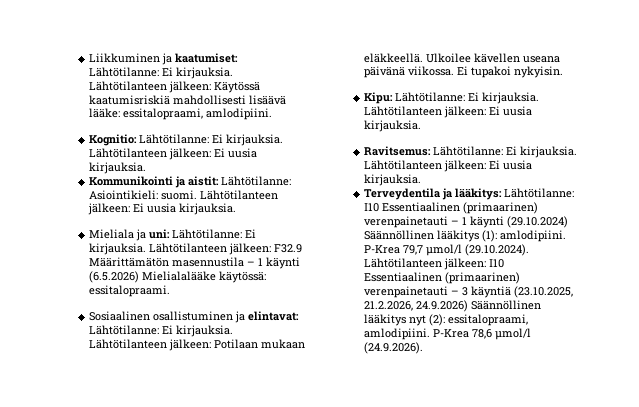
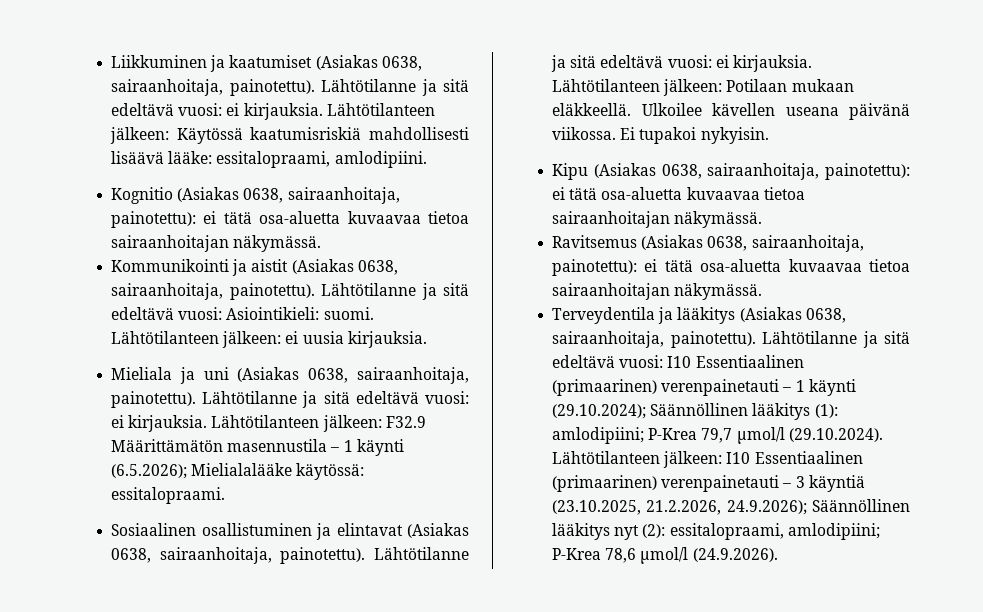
[175,53,239,63] [89,67,174,77] kaatumiset: Lähtötilanne: Ei -> [229,55,422,71] [111,79,469,96] [111,103,240,116] kaatumiset (Asiakas 0638, sairaanhoitaja, painotettu). Lähtötilanne ja sitä edeltävä vuosi: ei
[89,134,284,146] [89,148,258,160] [89,162,147,174] [89,176,292,188] Kognitio: Lähtötilanne: Ei kirjauksia. Lähtötilanteen jälkeen: Ei uusia kirjauksia. // Kommunikointi ja aistit: Lähtötilanne: -> [111,187,400,204] [111,211,470,228] [111,235,322,252] [111,259,398,276] [111,283,469,300] [111,307,223,320] Kognitio (Asiakas 0638, sairaanhoitaja, painotettu): ei tätä osa-aluetta kuvaavaa tietoa sairaanhoitajan näkymässä. // Kommunikointi ja aistit (Asiakas 0638, sairaanhoitaja, painotettu). Lähtötilanne ja sitä edeltävä vuosi:
[133,203,145,212] Ei -> [285,331,299,344] ei
[149,229,257,239] uni: Lähtötilanne: Ei -> [203,367,469,384] [111,391,470,408] [111,415,125,428] uni (Asiakas 0638, sairaanhoitaja, painotettu). Lähtötilanne ja sitä edeltävä vuosi: ei
[89,271,140,283] (6.5.2026) -> [111,464,188,479] (6.5.2026);
[248,311,300,321] [89,325,174,335] elintavat: Lähtötilanne: Ei -> [336,523,469,538] [111,547,469,564] [551,55,729,72] elintavat (Asiakas 0638, sairaanhoitaja, painotettu). Lähtötilanne ja sitä edeltävä vuosi: ei
[364,92,540,104] [364,106,533,118] [364,120,422,132] [364,146,578,158] [364,160,533,172] [364,174,422,186] [364,188,575,200] Kipu: Lähtötilanne: Ei kirjauksia. Lähtötilanteen jälkeen: Ei uusia kirjauksia. // Ravitsemus: Lähtötilanne: Ei kirjauksia. Lähtötilanteen jälkeen: Ei uusia kirjauksia. // Terveydentila ja lääkitys: Lähtötilanne: -> [552,163,910,180] [552,187,805,200] [552,211,763,228] [552,235,864,252] [552,259,910,276] [552,283,763,300] [552,307,846,324] [552,331,910,348] [552,355,664,368] Kipu (Asiakas 0638, sairaanhoitaja, painotettu): ei tätä osa-aluetta kuvaavaa tietoa sairaanhoitajan näkymässä. // Ravitsemus (Asiakas 0638, sairaanhoitaja, painotettu): ei tätä osa-aluetta kuvaavaa tietoa sairaanhoitajan näkymässä. // Terveydentila ja lääkitys (Asiakas 0638, sairaanhoitaja, painotettu). Lähtötilanne ja sitä edeltävä vuosi:
[507,216,569,228] (29.10.2024) -> [552,404,647,419] (29.10.2024);
[500,230,567,242] amlodipiini. -> [552,427,645,444] amlodipiini;
[416,300,469,312] 24.9.2026) -> [726,500,807,515] 24.9.2026);
[364,328,431,340] amlodipiini. -> [787,523,880,540] amlodipiini;

